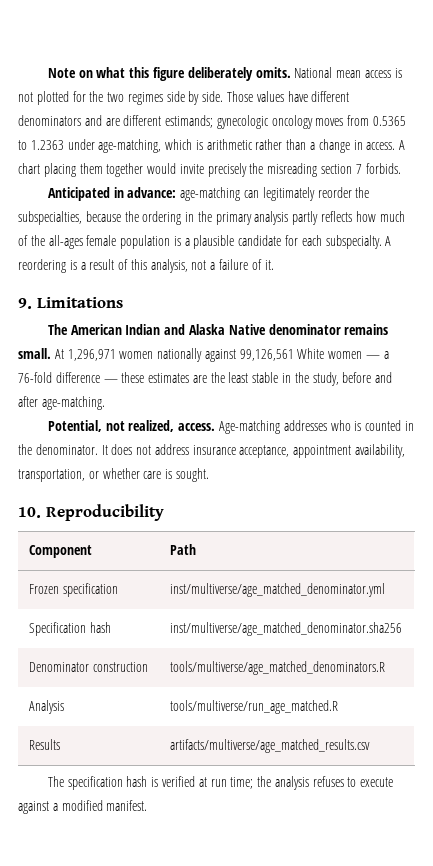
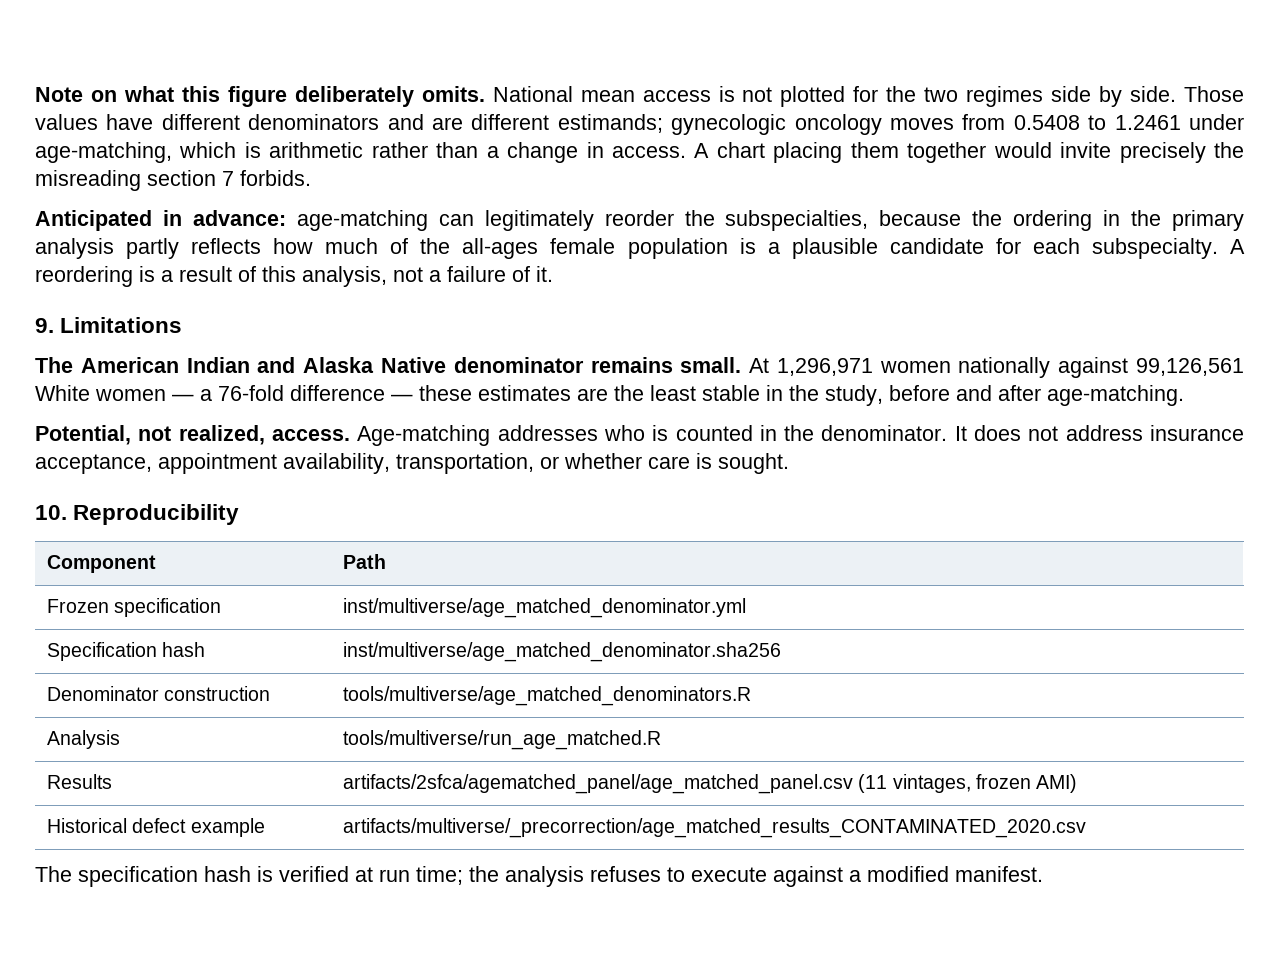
[373,116,407,126] [18,140,64,150] 0.5365 to 1.2363 -> [1013,115,1181,130] 0.5408 to 1.2461
[170,739,371,753] artifacts/multiverse/age_matched_results.csv -> [342,774,1078,794] [46,818,265,837] [342,818,1086,838] artifacts/2sfca/agematched_panel/age_matched_panel.csv (11 vintages, frozen AMI) // Historical defect example | artifacts/multiverse/_precorrection/age_matched_results_CONTAMINATED_2020.csv

